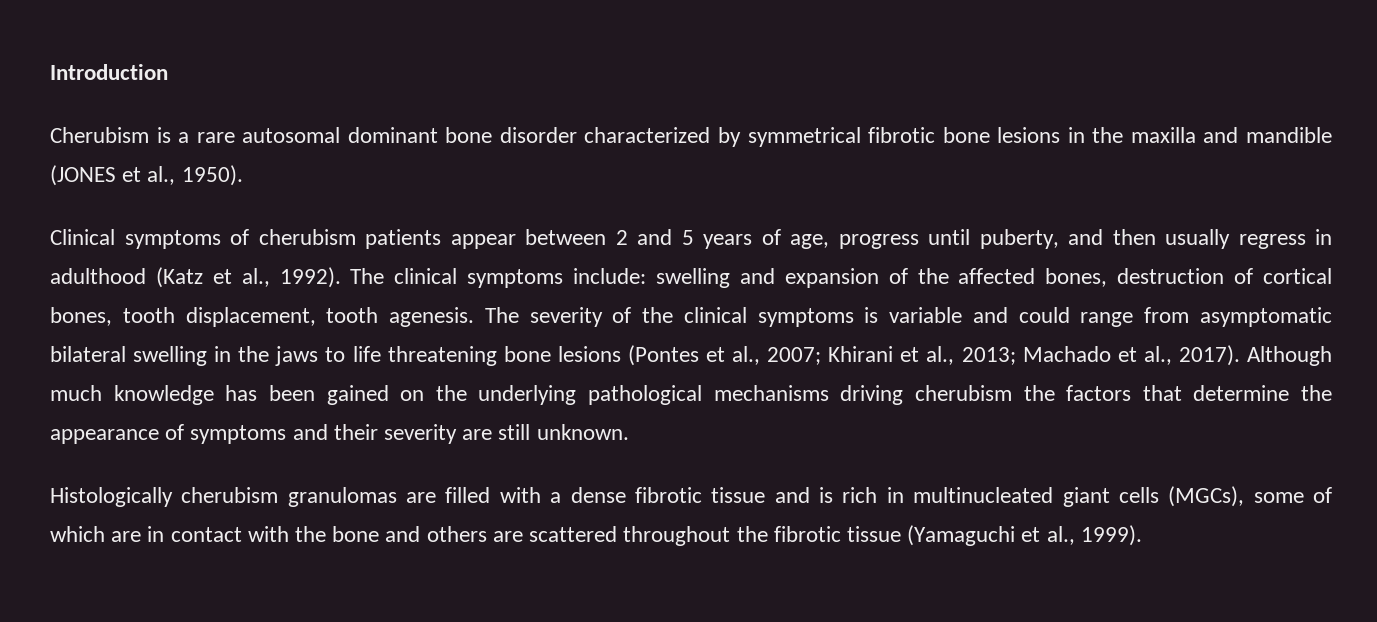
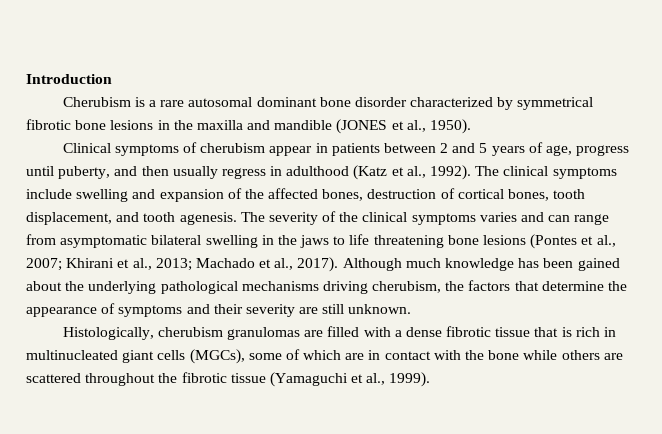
[365,229,516,249] patients appear -> [269,143,380,156] appear in patients
[573,268,647,284] include: -> [26,189,72,199] include
(316, 317) none -> [116,212,140,222] and
[864,307,1070,323] is variable and could -> [479,212,571,222] varies and can
[400,390,425,401] on -> [26,281,62,291] about
[914,385,1012,401] cherubism -> [372,281,442,293] cherubism,
[50,487,173,507] Histologically -> [62,327,154,340] Histologically,
[774,487,810,503] and -> [534,327,559,337] that
[385,526,421,542] and -> [523,350,558,360] while

